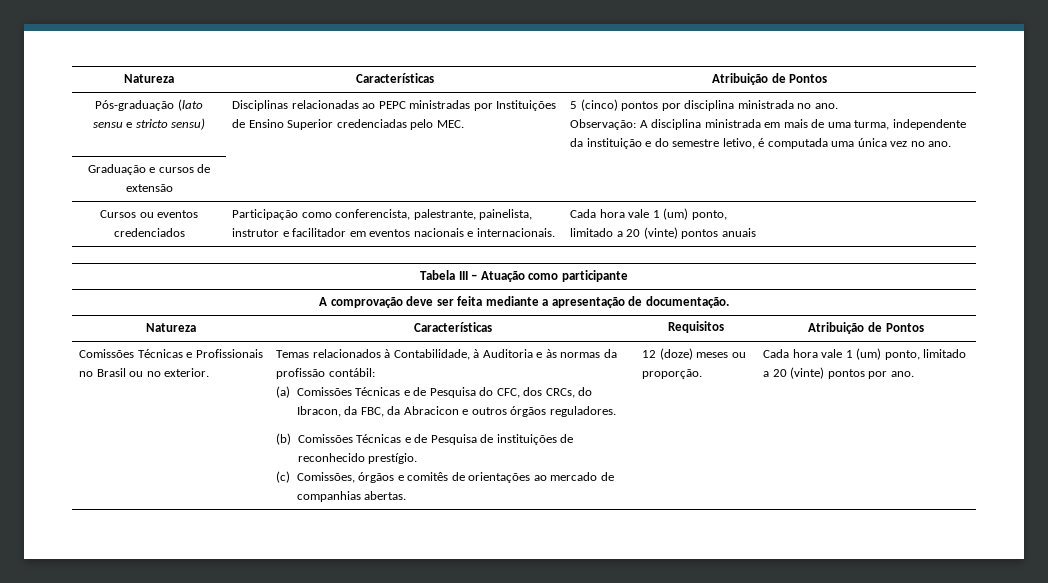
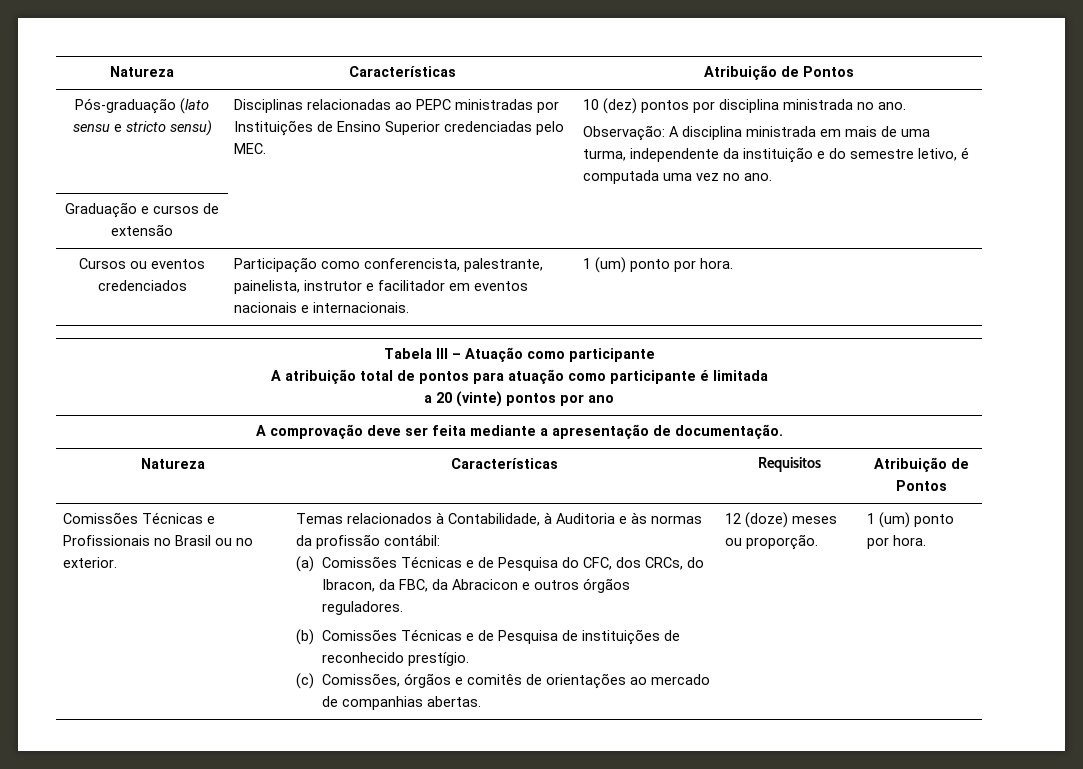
[570,99,618,111] 5 (cinco) -> [583,98,638,114] 10 (dez)
[857,138,887,147] única -> (693, 177) none
[570,208,727,220] [570,227,756,239] Cada hora vale 1 (um) ponto, // limitado a 20 (vinte) pontos anuais -> [583,257,734,273] 1 (um) ponto por hora.
(628, 276) none -> [270,369,768,384] [424,391,614,407] // A atribuição total de pontos para atuação como participante é limitada // a 20 (vinte) pontos por ano
[763,348,967,360] [763,367,914,379] Cada hora vale 1 (um) ponto, limitado a 20 (vinte) pontos por ano. -> [867,512,955,528] [867,535,927,549] 1 (um) ponto por hora.

